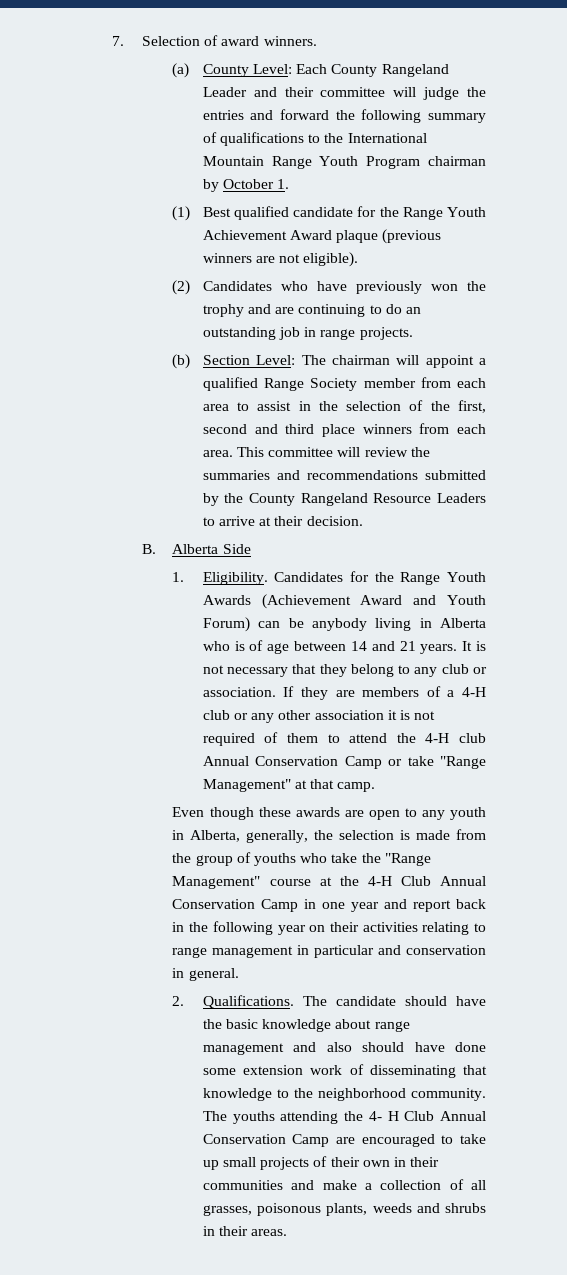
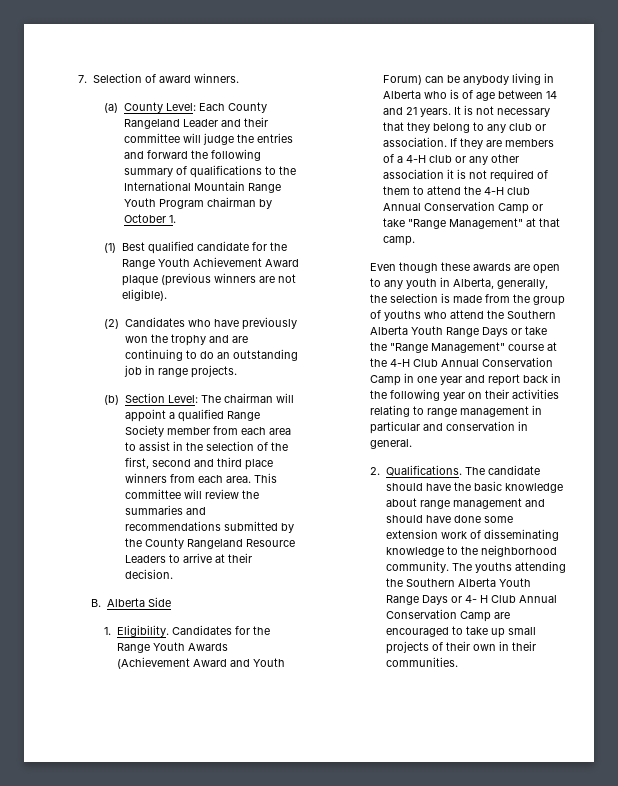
(328, 858) none -> [450,310,557,319] [370,326,523,337] attend the Southern Alberta Youth Range Days or
[326,1042,352,1052] also -> (545, 503) none
[462,1065,487,1075] that -> (559, 535) none
(364, 1116) none -> [405,578,531,587] [385,595,462,605] Southern Alberta Youth Range Days or
[202,1179,486,1190] [202,1203,486,1216] [202,1226,288,1236] communities and make a collection of all grasses, poisonous plants, weeds and shrubs in their areas. -> [385,657,458,667] communities.

